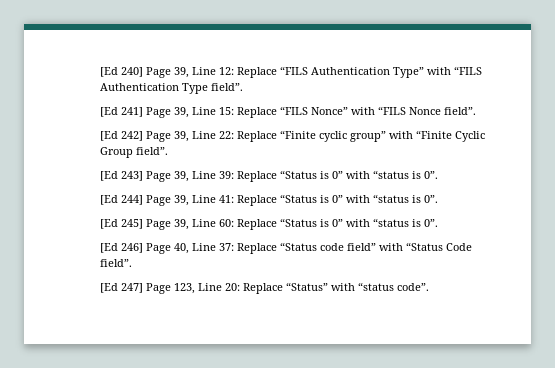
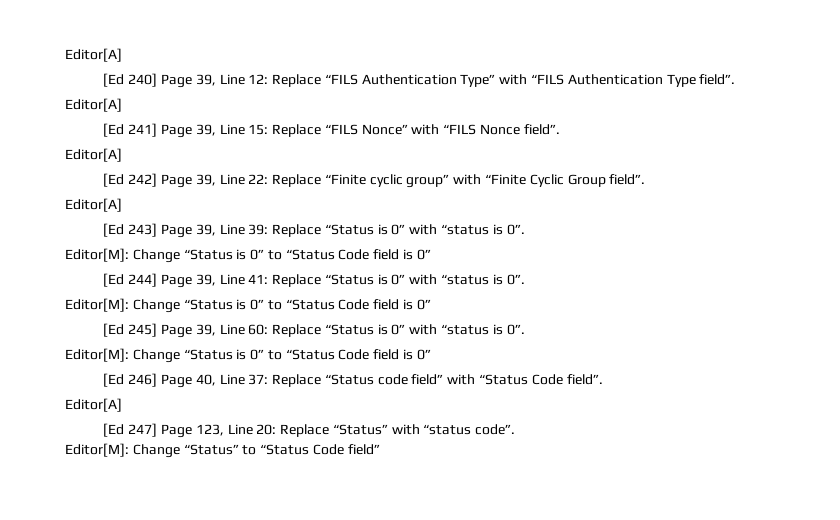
(100, 72) none -> [65,48,122,62] Editor[A] //
(244, 87) none -> [65,98,122,112] // Editor[A]
(477, 111) none -> [65,148,122,162] // Editor[A]
(169, 151) none -> [65,198,122,212] // Editor[A]
(439, 175) none -> [65,248,431,263] // Editor[M]: Change “Status is 0” to “Status Code field is 0”
(439, 199) none -> [65,298,431,313] // Editor[M]: Change “Status is 0” to “Status Code field is 0”
(439, 223) none -> [65,348,431,363] // Editor[M]: Change “Status is 0” to “Status Code field is 0”
(133, 263) none -> [65,398,122,412] // Editor[A]
(430, 287) none -> [65,443,380,458] // Editor[M]: Change “Status” to “Status Code field”

